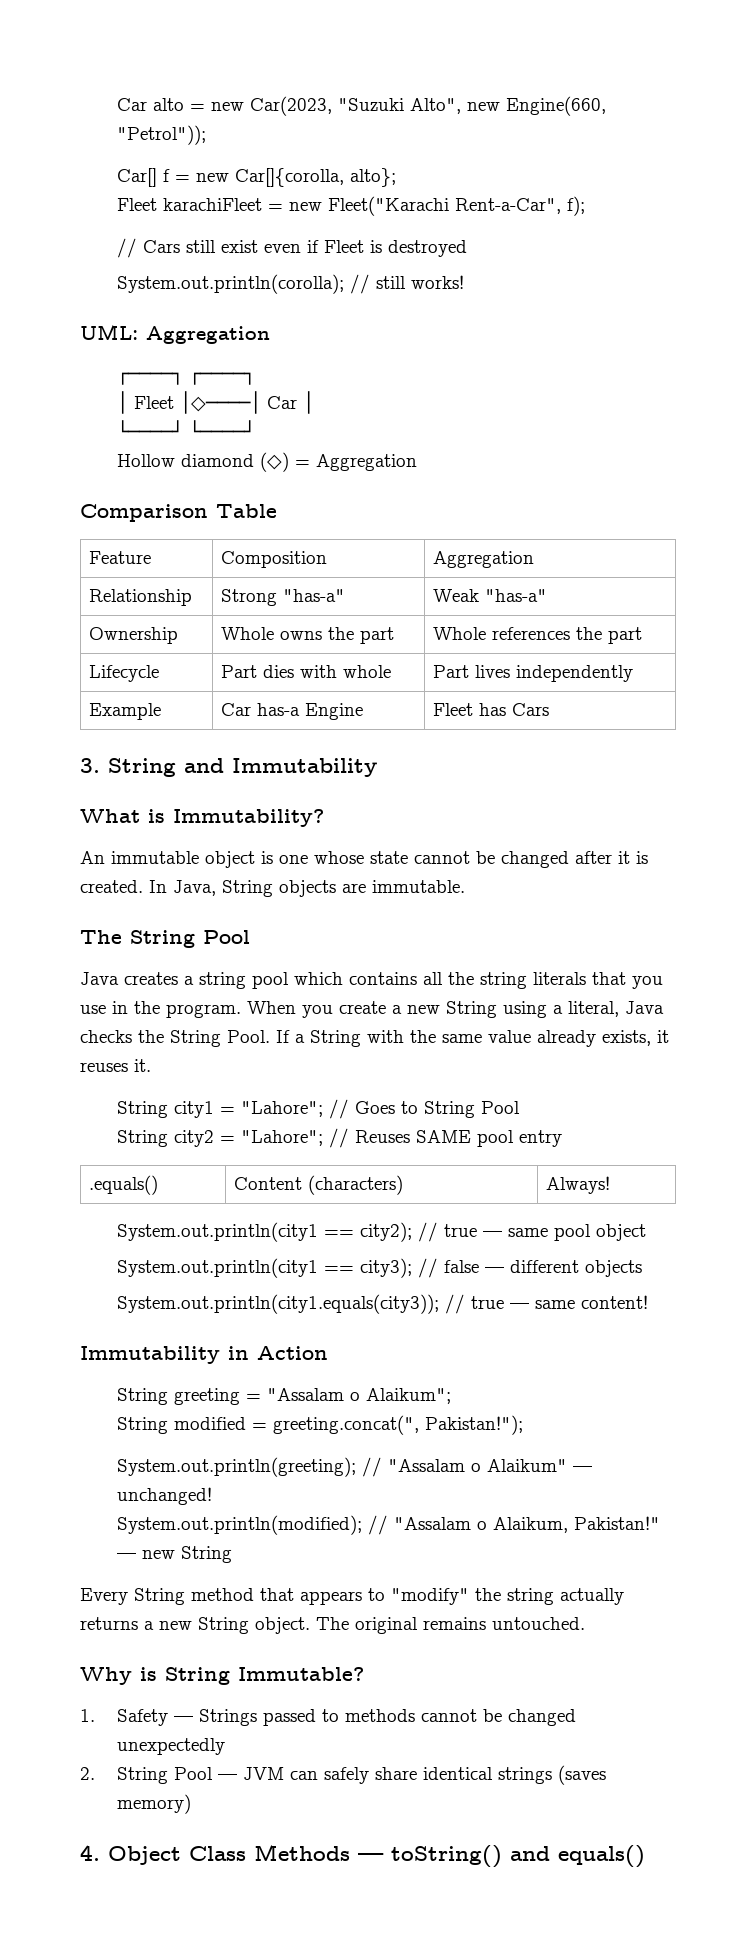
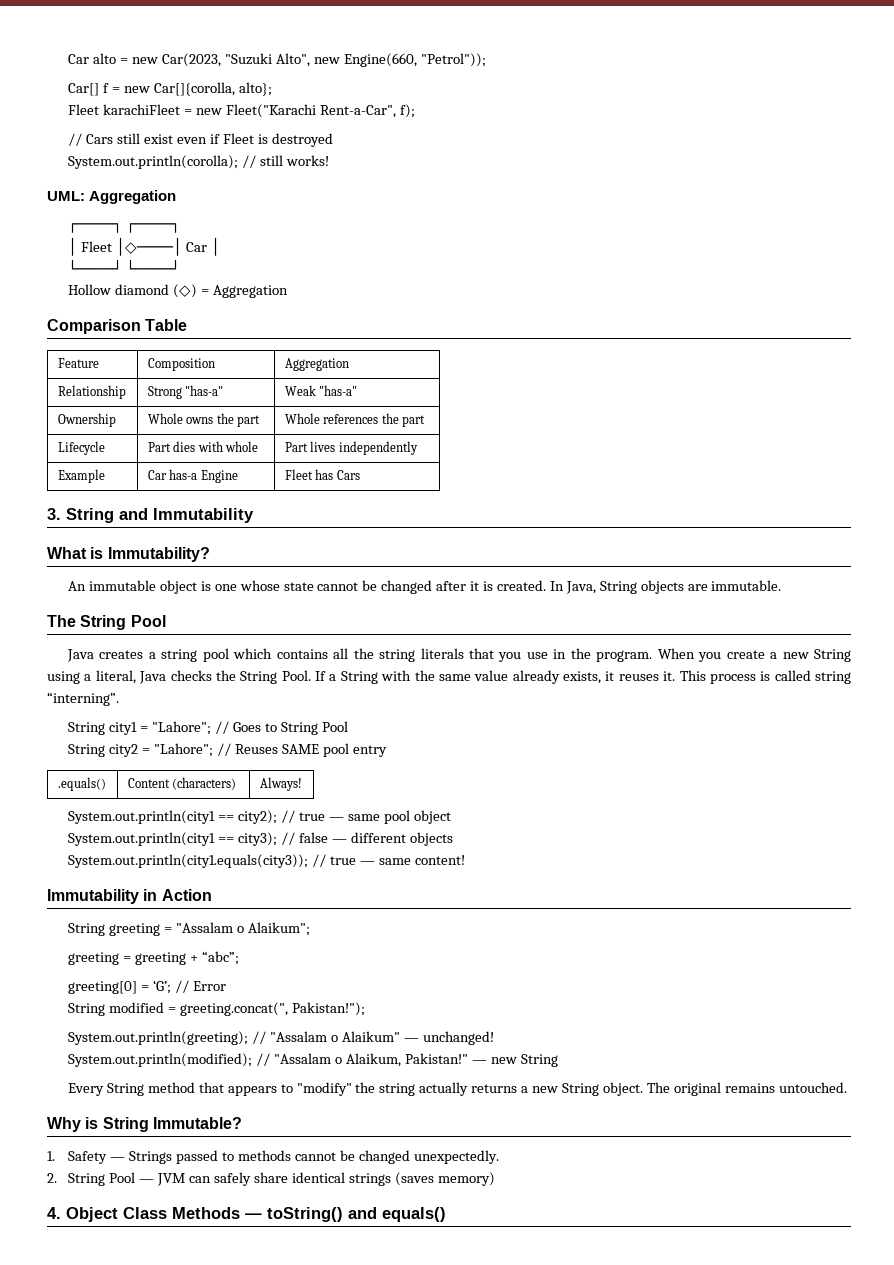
(151, 1065) none -> [679,670,851,684] [47,692,119,706] This process is called string “interning”.
(451, 1396) none -> [68,951,240,965] [68,980,227,994] // greeting = greeting + “abc”; // greeting[0] = ‘G’; // Error
[116,1738,225,1755] unexpectedly -> [413,1150,499,1164] unexpectedly.

